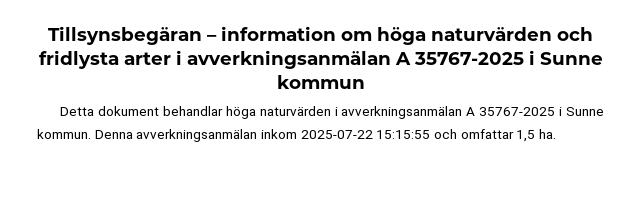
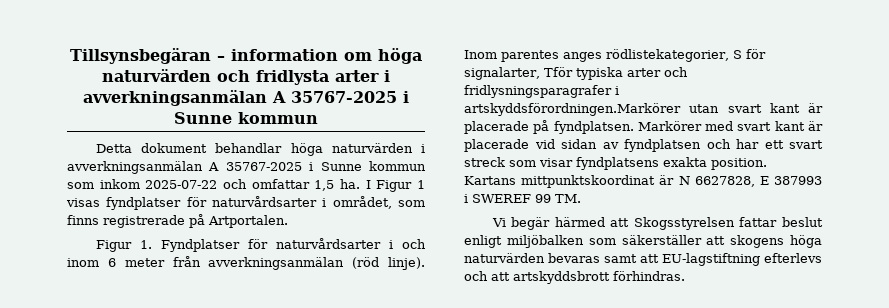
[37,129,258,142] kommun. Denna avverkningsanmälan -> [369,161,426,171] [67,182,94,189] kommun som
[376,130,431,139] 15:15:55 -> (218, 184) none
(556, 134) none -> [365,180,425,192] [66,196,425,210] [67,214,288,228] [95,238,426,252] [67,256,425,270] [464,49,766,62] [464,67,688,80] [464,85,619,98] [464,103,823,116] [464,120,823,134] [464,139,823,152] [464,157,767,170] [464,175,822,188] [464,194,581,203] [491,217,823,230] [464,235,822,248] [464,253,822,266] [464,271,685,284] I Figur 1 visas fyndplatser för naturvårdsarter i området, som finns registrerade på Artportalen. // Figur 1. Fyndplatser för naturvårdsarter i och inom 6 meter från avverkningsanmälan (röd linje). Inom parentes anges rödlistekategorier, S för signalarter, Tför typiska arter och fridlysningsparagrafer i artskyddsförordningen.Markörer utan svart kant är placerade på fyndplatsen. Markörer med svart kant är placerade vid sidan av fyndplatsen och har ett svart streck som visar fyndplatsens exakta position. Kartans mittpunktskoordinat är N 6627828, E 387993 i SWEREF 99 TM. // Vi begär härmed att Skogsstyrelsen fattar beslut enligt miljöbalken som säkerställer att skogens höga naturvärden bevaras samt att EU-lagstiftning efterlevs och att artskyddsbrott förhindras.

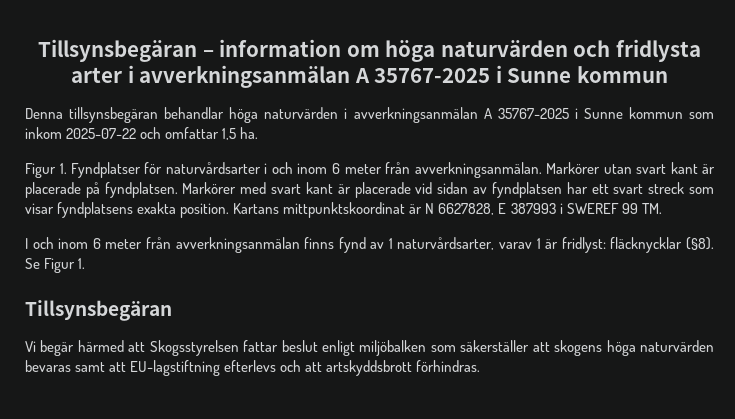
[95,143,208,153] Detta dokument -> [25,107,159,123] Denna tillsynsbegäran
[365,180,425,192] [66,196,425,210] [67,214,288,228] I Figur 1 visas fyndplatser för naturvårdsarter i området, som finns registrerade på Artportalen. -> (259, 133) none
[208,257,425,270] [464,49,766,62] [464,67,688,80] [464,85,619,98] [464,103,681,116] avverkningsanmälan (röd linje). Inom parentes anges rödlistekategorier, S för signalarter, Tför typiska arter och fridlysningsparagrafer i artskyddsförordningen.Markörer -> [414,162,600,178] avverkningsanmälan. Markörer
[706,139,731,149] och -> (562, 190) none
(581, 198) none -> [25,237,714,253] [25,258,86,273] [25,300,172,321] // I och inom 6 meter från avverkningsanmälan finns fynd av 1 naturvårdsarter, varav 1 är fridlyst: fläcknycklar (§8). Se Figur 1. // Tillsynsbegäran

